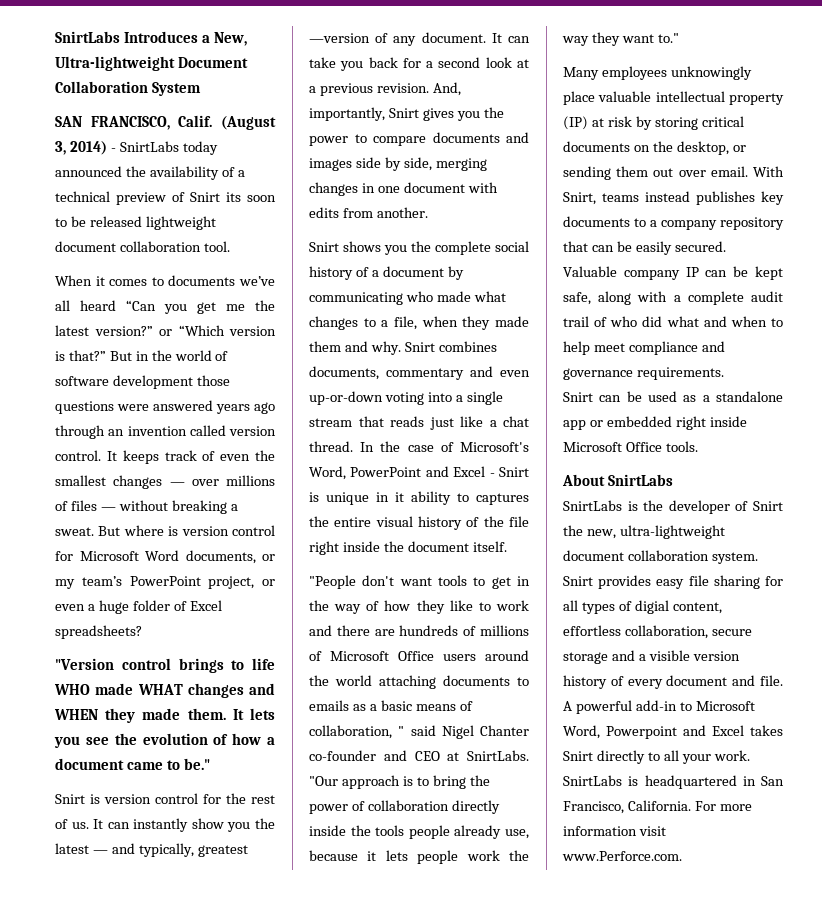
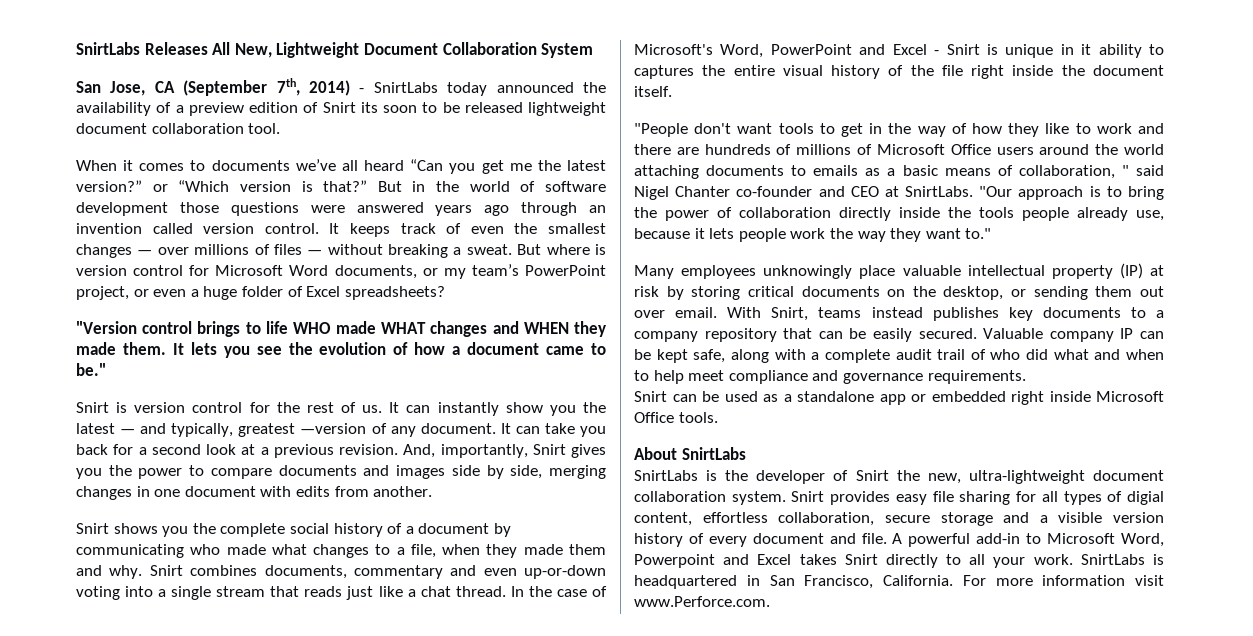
[55,31,247,46] [55,56,175,71] SnirtLabs Introduces a New, Ultra-lightweight -> [76,42,360,58] SnirtLabs Releases All New, Lightweight
[55,115,276,130] [55,141,66,155] SAN FRANCISCO, Calif. (August 3, -> [76,78,300,96] San Jose, CA (September 7th,
[55,191,166,205] technical preview -> [188,102,298,116] preview edition

